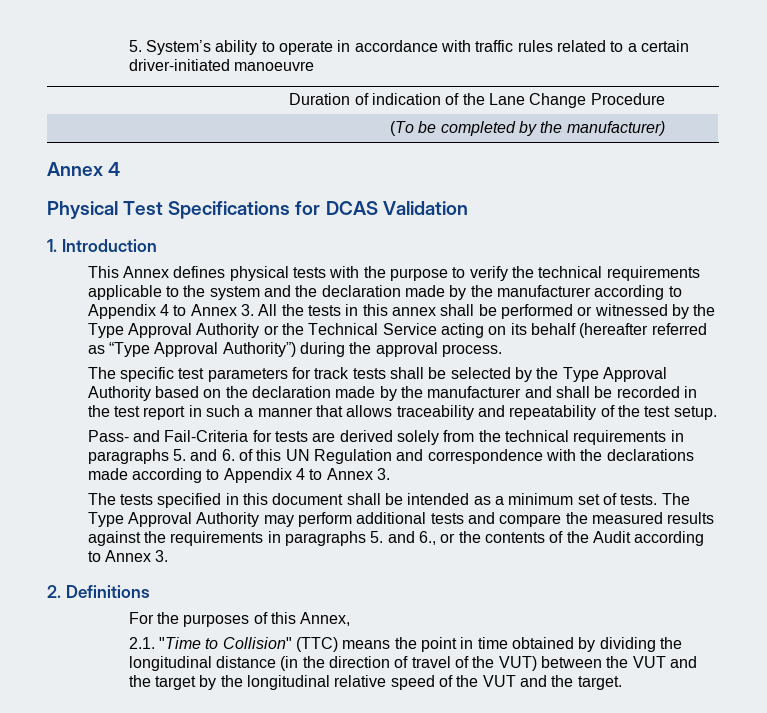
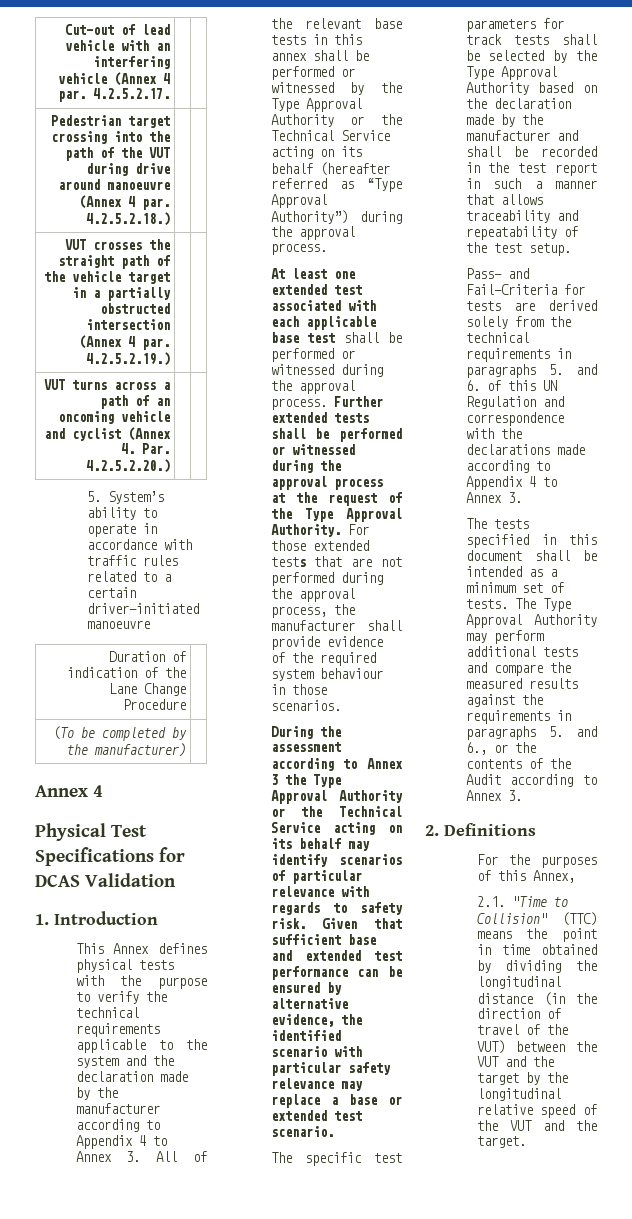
(128, 46) none -> [64,24,170,35] [64,40,170,51] [92,56,170,69] [57,72,170,86] [57,88,170,102] [50,115,170,128] [50,131,170,144] [64,147,170,161] [85,163,170,176] [57,179,170,190] [78,195,170,210] [85,212,170,226] [64,239,170,250] [57,255,170,269] [43,271,170,284] [71,287,171,301] [99,303,170,314] [85,319,170,330] [78,335,170,350] [85,352,170,366] [43,379,170,390] [99,395,170,409] [57,411,170,424] [43,427,171,441] [120,443,170,454] [85,459,170,473] Cut-out of lead vehicle with an interfering vehicle (Annex 4 par. 4.2.5.2.17. | | // Pedestrian target crossing into the path of the VUT during drive around manoeuvre (Annex 4 par. 4.2.5.2.18.) | | // VUT crosses the straight path of the vehicle target in a partially obstructed intersection (Annex 4 par. 4.2.5.2.19.) | | // VUT turns across a path of an oncoming vehicle and cyclist (Annex 4. Par. 4.2.5.2.20.) | | //
[281,304,304,316] the -> [193,1151,207,1162] [270,18,402,29] of the relevant base
(503, 350) none -> [270,268,355,279] [270,284,362,295] [270,300,376,311] [270,316,376,330] [270,332,402,343] [270,348,355,362] [270,364,383,377] [270,380,355,394] [270,396,383,410] [270,412,369,423] [270,428,402,442] [270,444,355,455] [270,460,341,473] [270,476,383,490] [270,492,402,506] [270,508,402,522] [270,524,369,537] [270,540,369,551] [270,556,402,567] [270,572,383,586] [270,588,355,602] [270,604,355,618] [270,620,402,631] [270,636,383,650] [270,652,376,666] [270,668,383,681] [270,684,327,695] [270,700,341,711] [270,726,341,739] [270,742,341,752] [270,758,403,771] [270,774,341,788] [270,790,403,804] [270,806,402,817] [270,822,402,835] [270,838,370,851] [270,854,402,867] [270,870,362,884] [270,886,369,897] [270,902,403,915] [270,918,402,929] [270,934,376,945] [270,950,402,961] [270,966,402,980] [270,982,342,995] [270,998,348,1009] [270,1014,362,1027] [270,1030,341,1041] [270,1046,362,1057] [270,1062,391,1076] [270,1078,363,1091] [270,1094,402,1108] [270,1110,362,1121] [270,1126,334,1137] // At least one extended test associated with each applicable base test shall be performed or witnessed during the approval process. Further extended tests shall be performed or witnessed during the approval process at the request of the Type Approval Authority. For those extended tests that are not performed during the approval process, the manufacturer shall provide evidence of the required system behaviour in those scenarios. // During the assessment according to Annex 3 the Type Approval Authority or the Technical Service acting on its behalf may identify scenarios of particular relevance with regards to safety risk. Given that sufficient base and extended test performance can be ensured by alternative evidence, the identified scenario with particular safety relevance may replace a base or extended test scenario.

